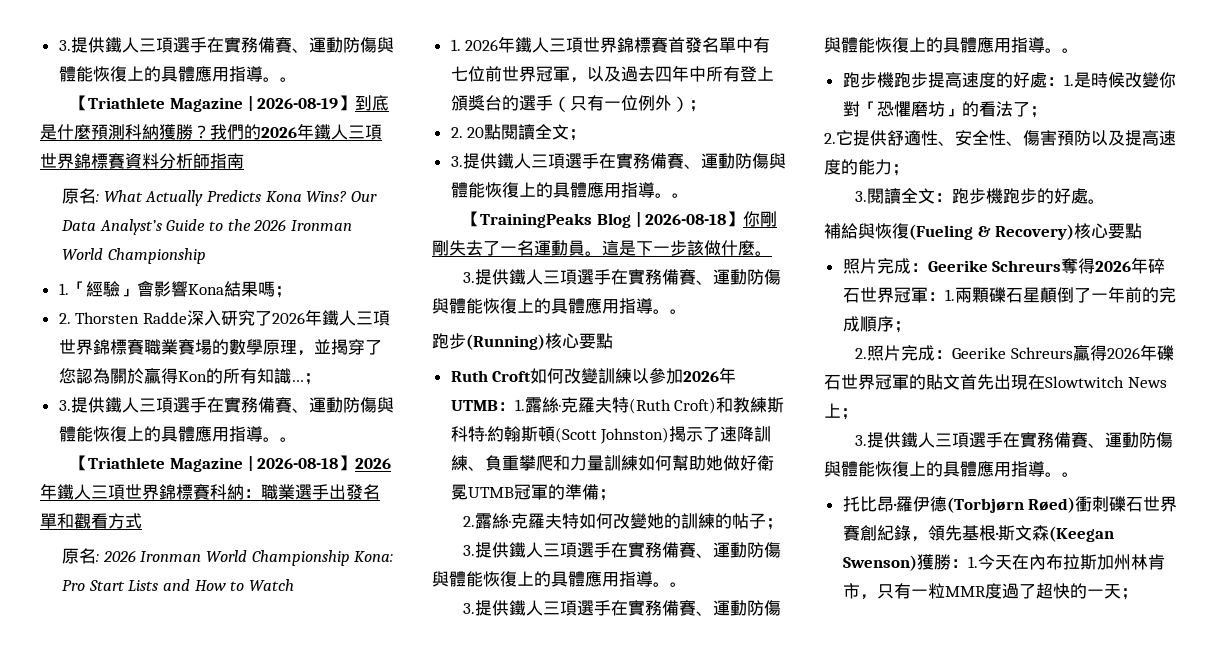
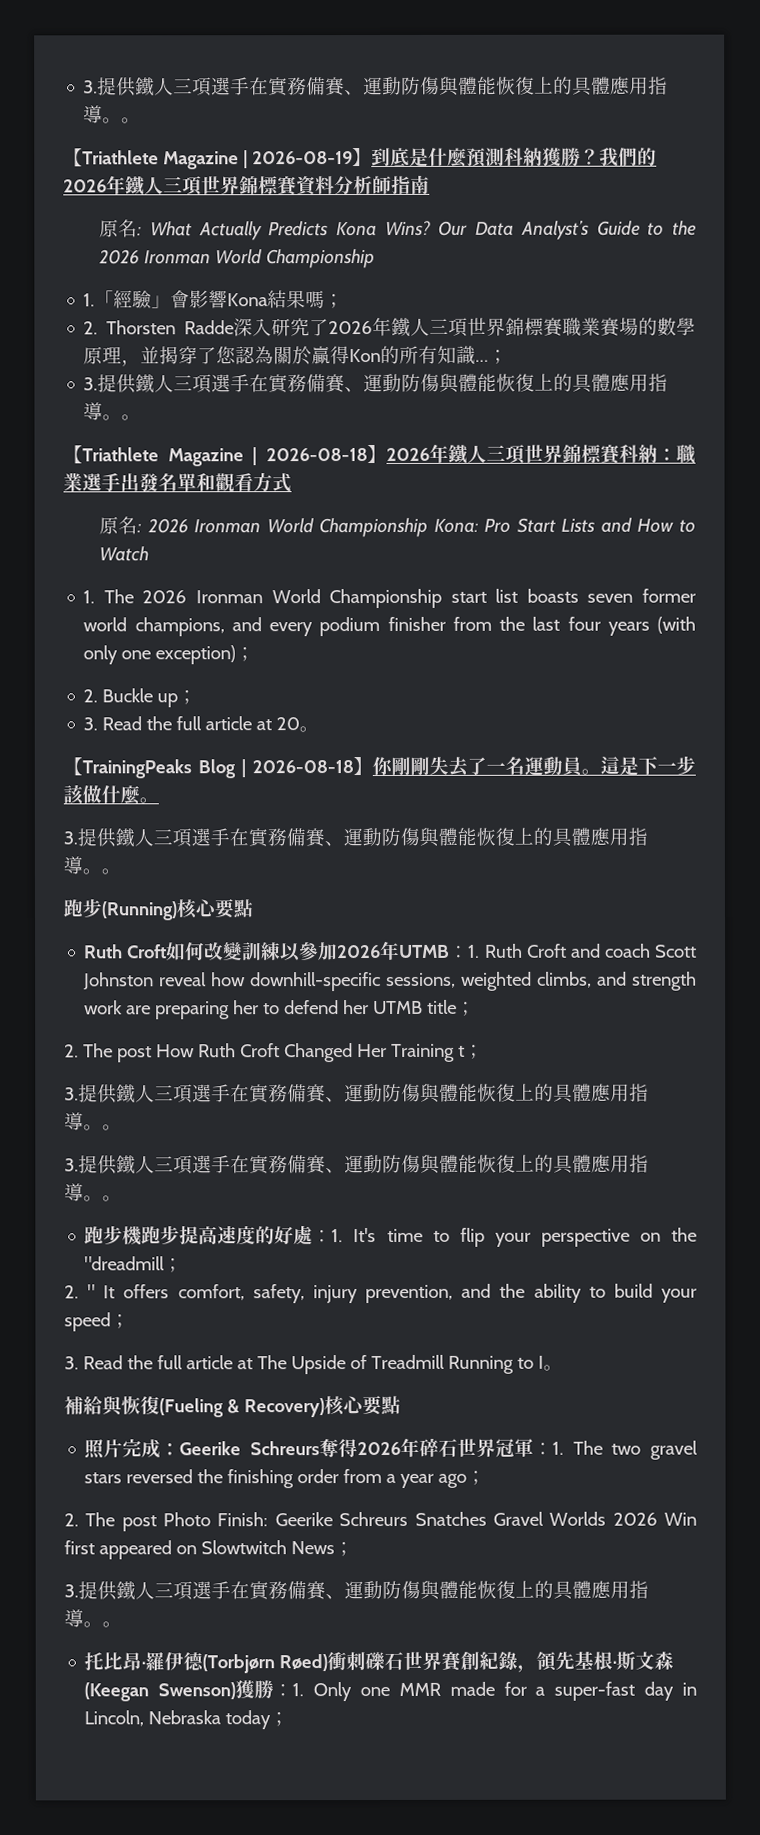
[465,36,771,53] [450,65,774,83] [450,95,706,112] [450,124,587,141] [450,152,786,169] [450,182,672,198] 2026年鐵人三項世界錦標賽首發名單中有七位前世界冠軍，以及過去四年中所有登上頒獎台的選手（只有一位例外）； // 2. 20點閱讀全文； // 3.提供鐵人三項選手在實務備賽、運動防傷與體能恢復上的具體應用指導。 -> [103,588,696,609] [83,616,696,637] [83,645,256,665] [83,688,198,708] [83,716,301,731] The 2026 Ironman World Championship start list boasts seven former world champions, and every podium finisher from the last four years (with only one exception)； // 2. Buckle up； // 3. Read the full article at 20
[524,397,785,414] [450,426,772,444] [450,455,774,471] [450,484,616,501] [463,513,767,529] 露絲·克羅夫特(Ruth Croft)和教練斯科特·約翰斯頓(Scott Johnston)揭示了速降訓練、負重攀爬和力量訓練如何幫助她做好衛冕UTMB冠軍的準備； // 2.露絲·克羅夫特如何改變她的訓練的帖子 -> [484,943,697,958] [83,971,697,992] [84,999,477,1020] [64,1043,465,1063] Ruth Croft and coach Scott Johnston reveal how downhill-specific sessions, weighted climbs, and strength work are preparing her to defend her UTMB title； // 2. The post How Ruth Croft Changed Her Training t
[1073,72,1176,88] [842,101,1047,118] [824,130,1176,146] [824,159,909,176] [855,188,1089,204] 是時候改變你對「恐懼磨坊」的看法了； // 2.它提供舒適性、安全性、傷害預防以及提高速度的能力； // 3.閱讀全文：跑步機跑步的好處 -> [353,1227,697,1247] [84,1256,184,1273] [64,1283,697,1304] [64,1312,130,1332] [64,1354,544,1375] It's time to flip your perspective on the "dreadmill； // 2. " It offers comfort, safety, injury prevention, and the ability to build your speed； // 3. Read the full article at The Upside of Treadmill Running to I
[954,286,1176,303] [842,316,911,333] [855,344,1174,361] [824,374,1045,390] 兩顆礫石星顛倒了一年前的完成順序； // 2.照片完成：Geerike Schreurs贏得2026年礫石世界冠軍的貼文首先出現在 -> [572,1440,698,1460] [84,1468,487,1489] [64,1511,698,1532] [64,1540,197,1560] The two gravel stars reversed the finishing order from a year ago； // 2. The post Photo Finish: Geerike Schreurs Snatches Gravel Worlds 2026 Win first appeared on
[824,403,841,418] 上 -> (335, 1548) none
[977,554,1165,570] [842,583,1121,600] 今天在內布拉斯加州林肯市，只有一粒MMR度過了超快的一天 -> [313,1681,697,1702] [84,1710,272,1730] Only one MMR made for a super-fast day in Lincoln, Nebraska today

